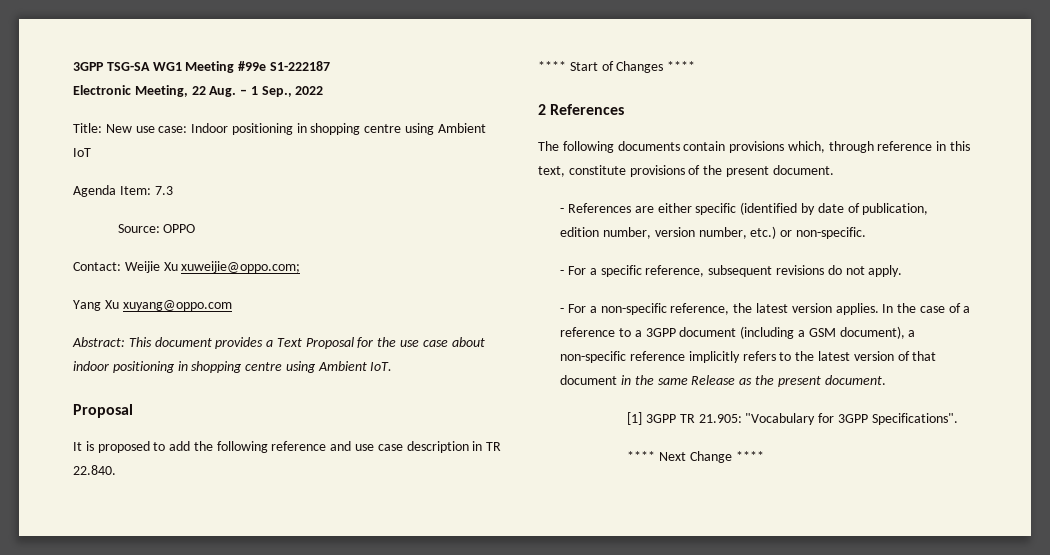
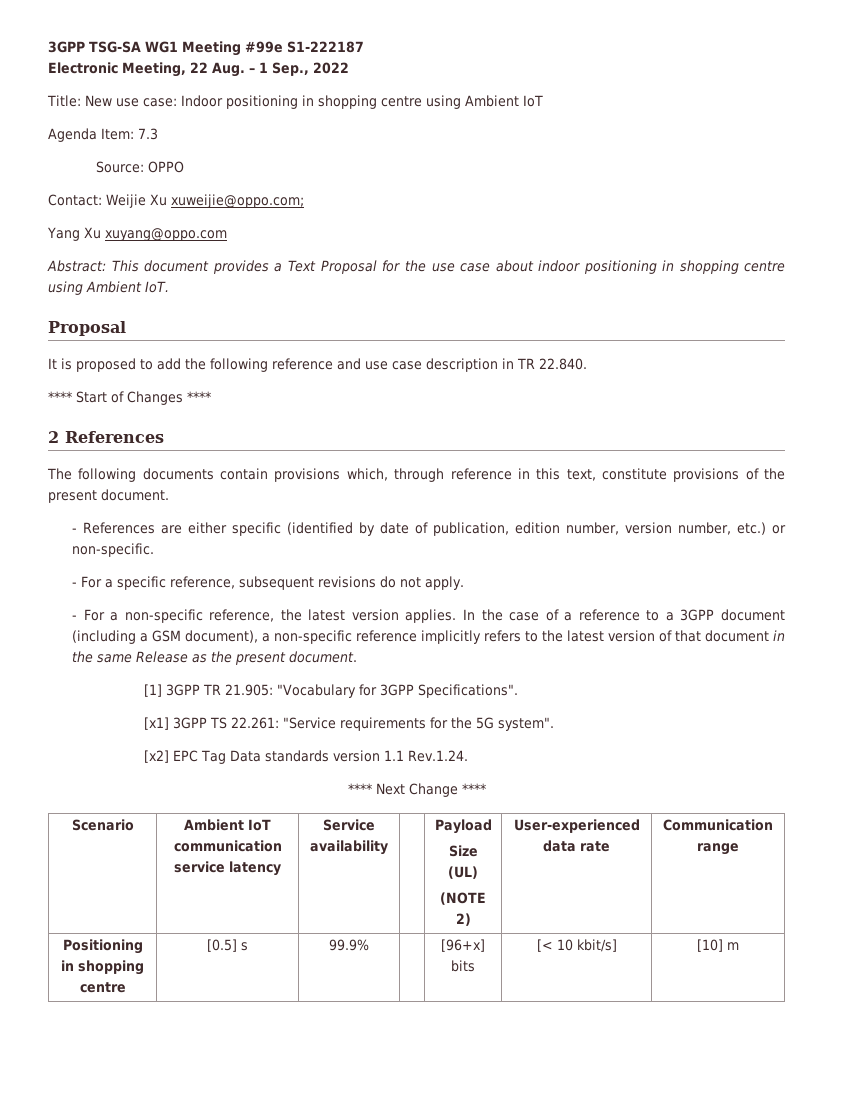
[627,451,764,463] **** Next Change **** -> [143,717,554,731] [143,750,468,764] [347,783,486,797] [71,819,134,831] [184,819,271,831] [173,840,282,852] [174,861,281,876] [323,819,375,831] [310,840,388,855] [434,819,492,834] [448,845,478,857] [448,866,478,879] [440,892,486,905] [455,913,471,926] [513,819,640,833] [543,840,610,852] [663,819,773,831] [697,843,739,855] [62,939,143,954] [61,960,144,975] [79,982,126,993] [207,939,248,952] [329,939,369,951] [441,939,485,952] [451,960,475,972] [536,939,617,952] [697,939,739,952] [x1] 3GPP TS 22.261: "Service requirements for the 5G system". // [x2] EPC Tag Data standards version 1.1 Rev.1.24. // **** Next Change **** // Scenario | Ambient IoT communication service latency | Service availability | | Payload // Size (UL) // (NOTE 2) | User-experienced data rate | Communication range // Positioning in shopping centre | [0.5] s | 99.9% | | [96+x] bits | [< 10 kbit/s] | [10] m

